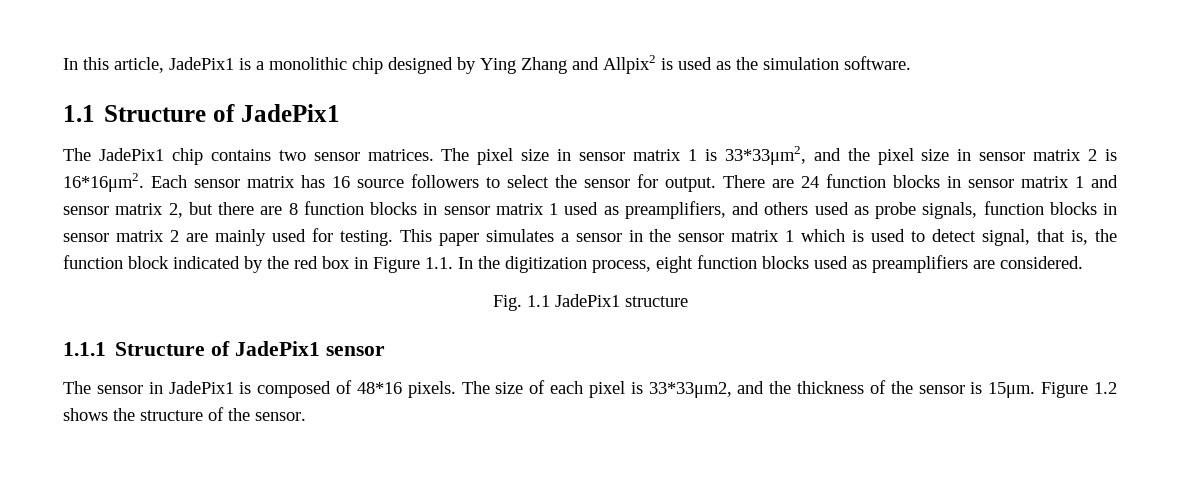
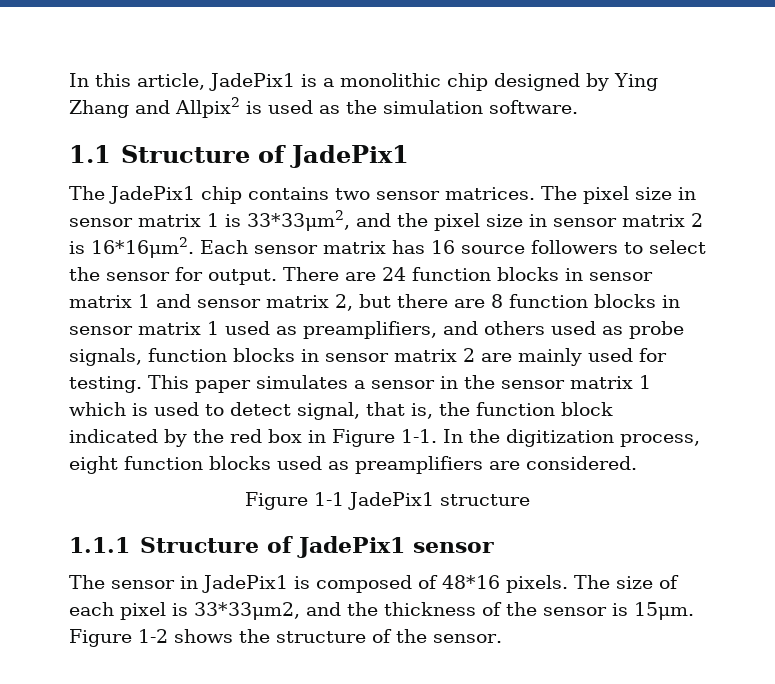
[425,257,453,269] 1.1. -> [401,429,437,443] 1-1.
[492,295,550,311] Fig. 1.1 -> [245,492,344,510] Figure 1-1
[1094,382,1118,394] 1.2 -> [138,629,168,643] 1-2

